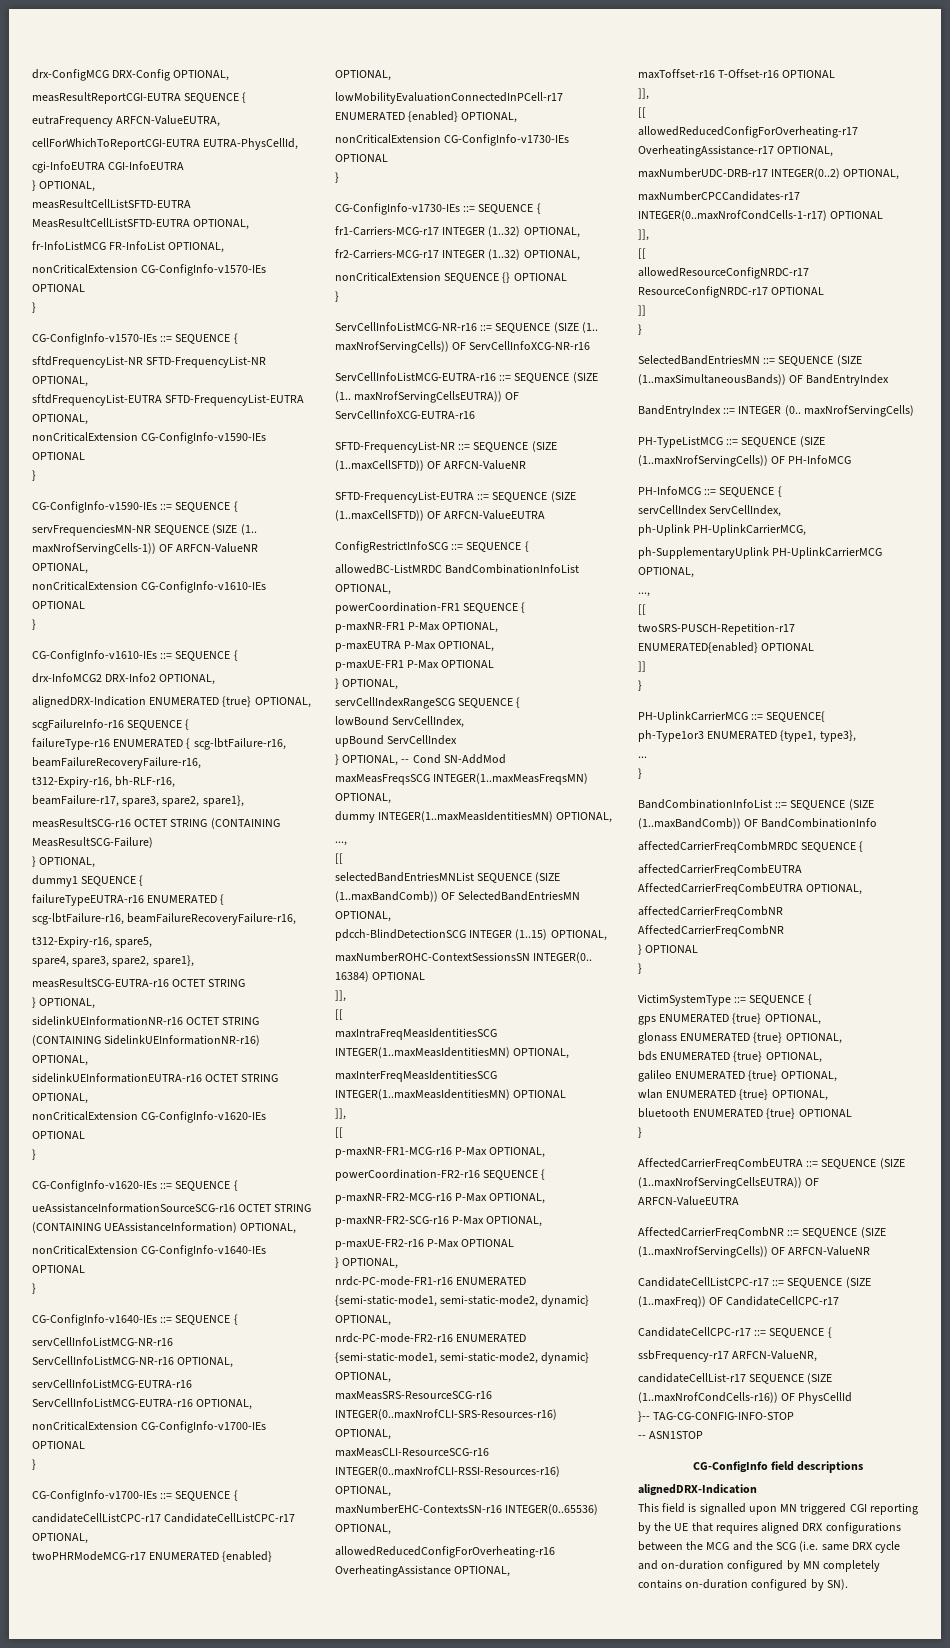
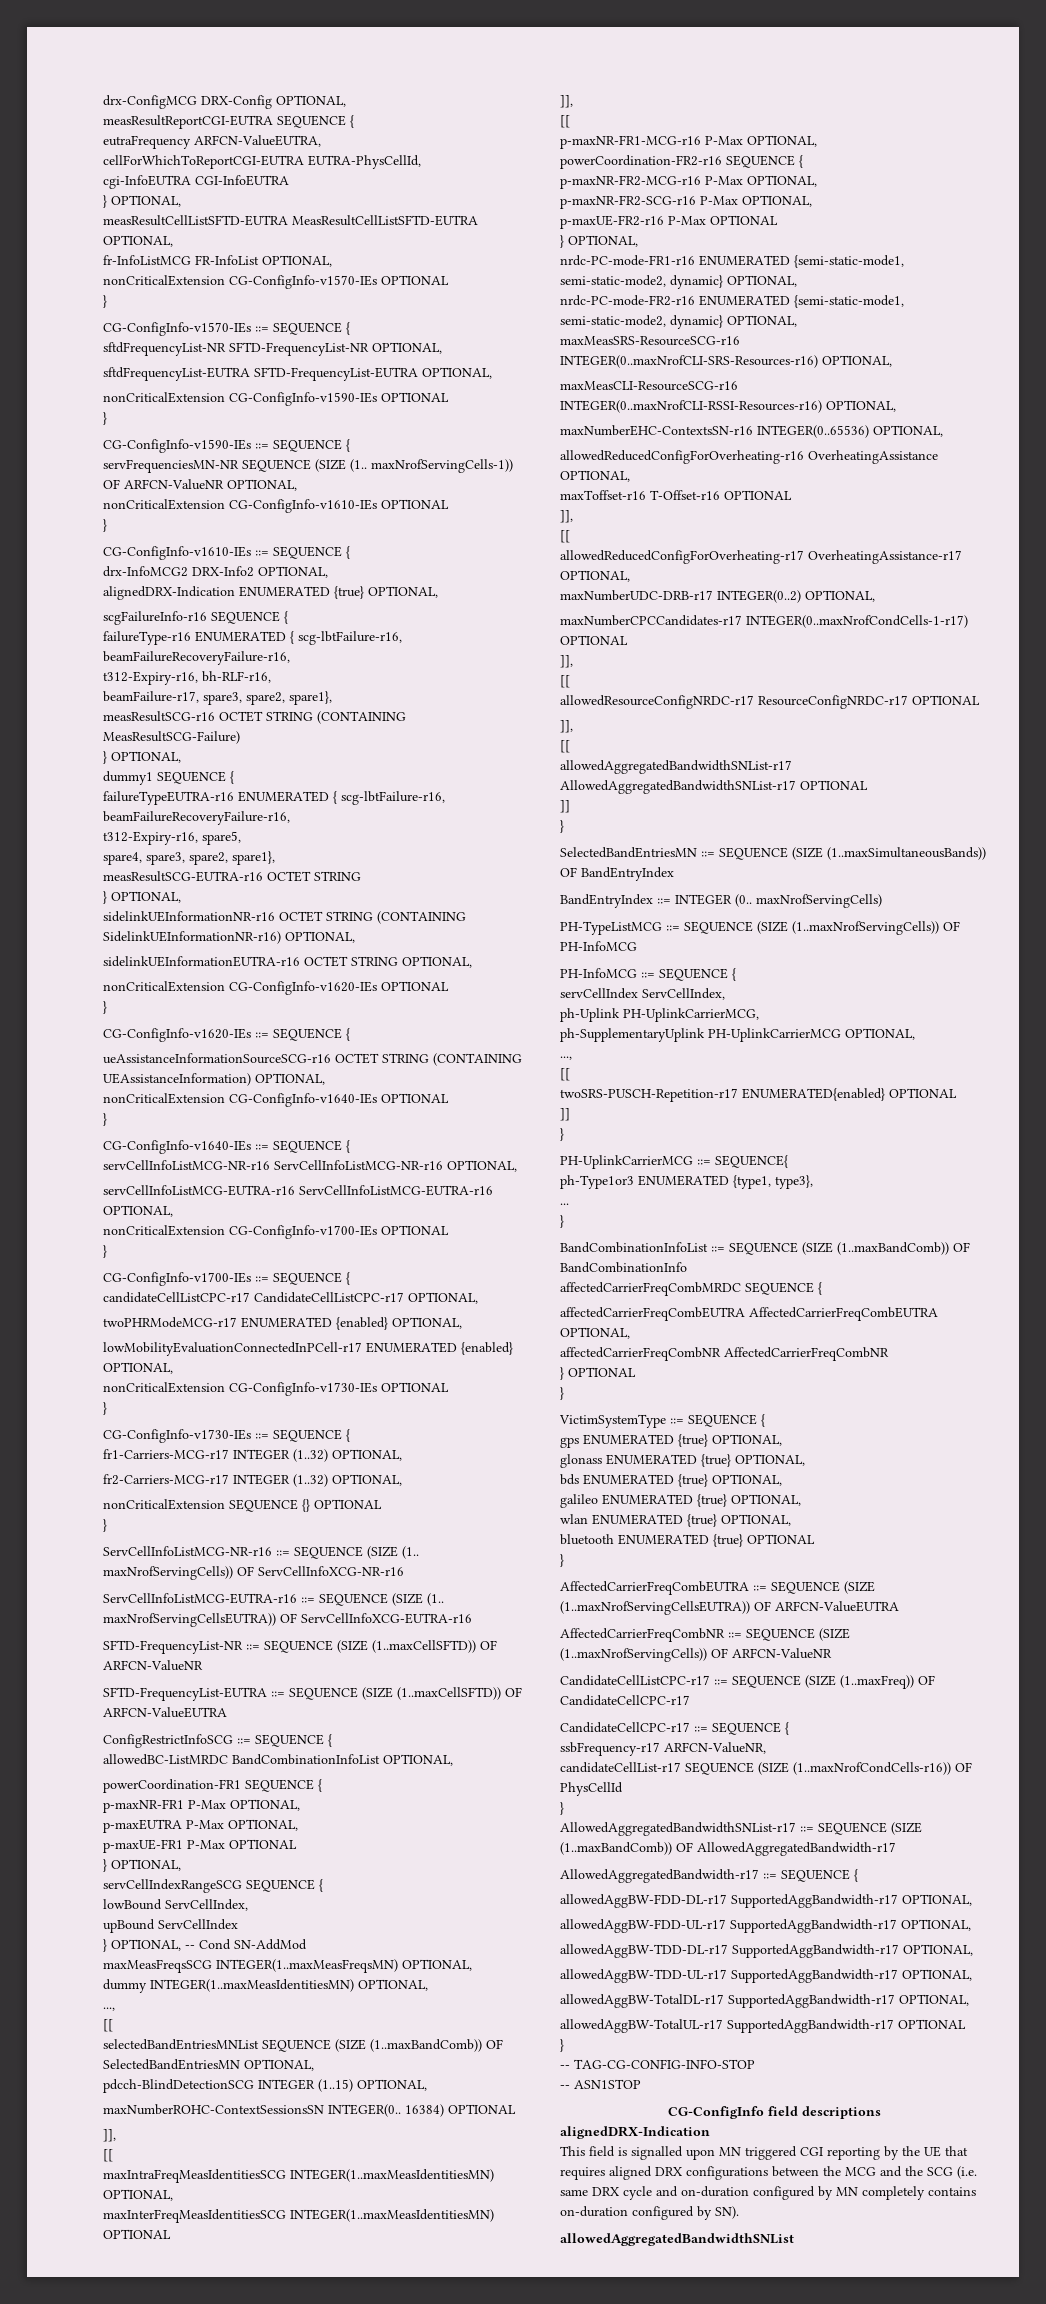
(825, 291) none -> [560,720,573,733] [560,740,570,753] [560,760,792,774] [560,780,868,794] // ]], // [[ // allowedAggregatedBandwidthSNList-r17 AllowedAggregatedBandwidthSNList-r17 OPTIONAL
[638,1411,650,1422] }-- -> [560,1802,564,1815] [560,1822,922,1836] [560,1842,896,1856] [560,1869,858,1883] [560,1894,972,1908] [560,1919,971,1933] [560,1944,973,1958] [560,1969,972,1983] [560,1994,969,2008] [560,2019,966,2033] [560,2039,564,2052] [560,2065,570,2069] } // AllowedAggregatedBandwidthSNList-r17 ::= SEQUENCE (SIZE (1..maxBandComb)) OF AllowedAggregatedBandwidth-r17 // AllowedAggregatedBandwidth-r17 ::= SEQUENCE { // allowedAggBW-FDD-DL-r17 SupportedAggBandwidth-r17 OPTIONAL, // allowedAggBW-FDD-UL-r17 SupportedAggBandwidth-r17 OPTIONAL, // allowedAggBW-TDD-DL-r17 SupportedAggBandwidth-r17 OPTIONAL, // allowedAggBW-TDD-UL-r17 SupportedAggBandwidth-r17 OPTIONAL, // allowedAggBW-TotalDL-r17 SupportedAggBandwidth-r17 OPTIONAL, // allowedAggBW-TotalUL-r17 SupportedAggBandwidth-r17 OPTIONAL // } // --
(848, 1584) none -> [560,2233,794,2246] // allowedAggregatedBandwidthSNList

